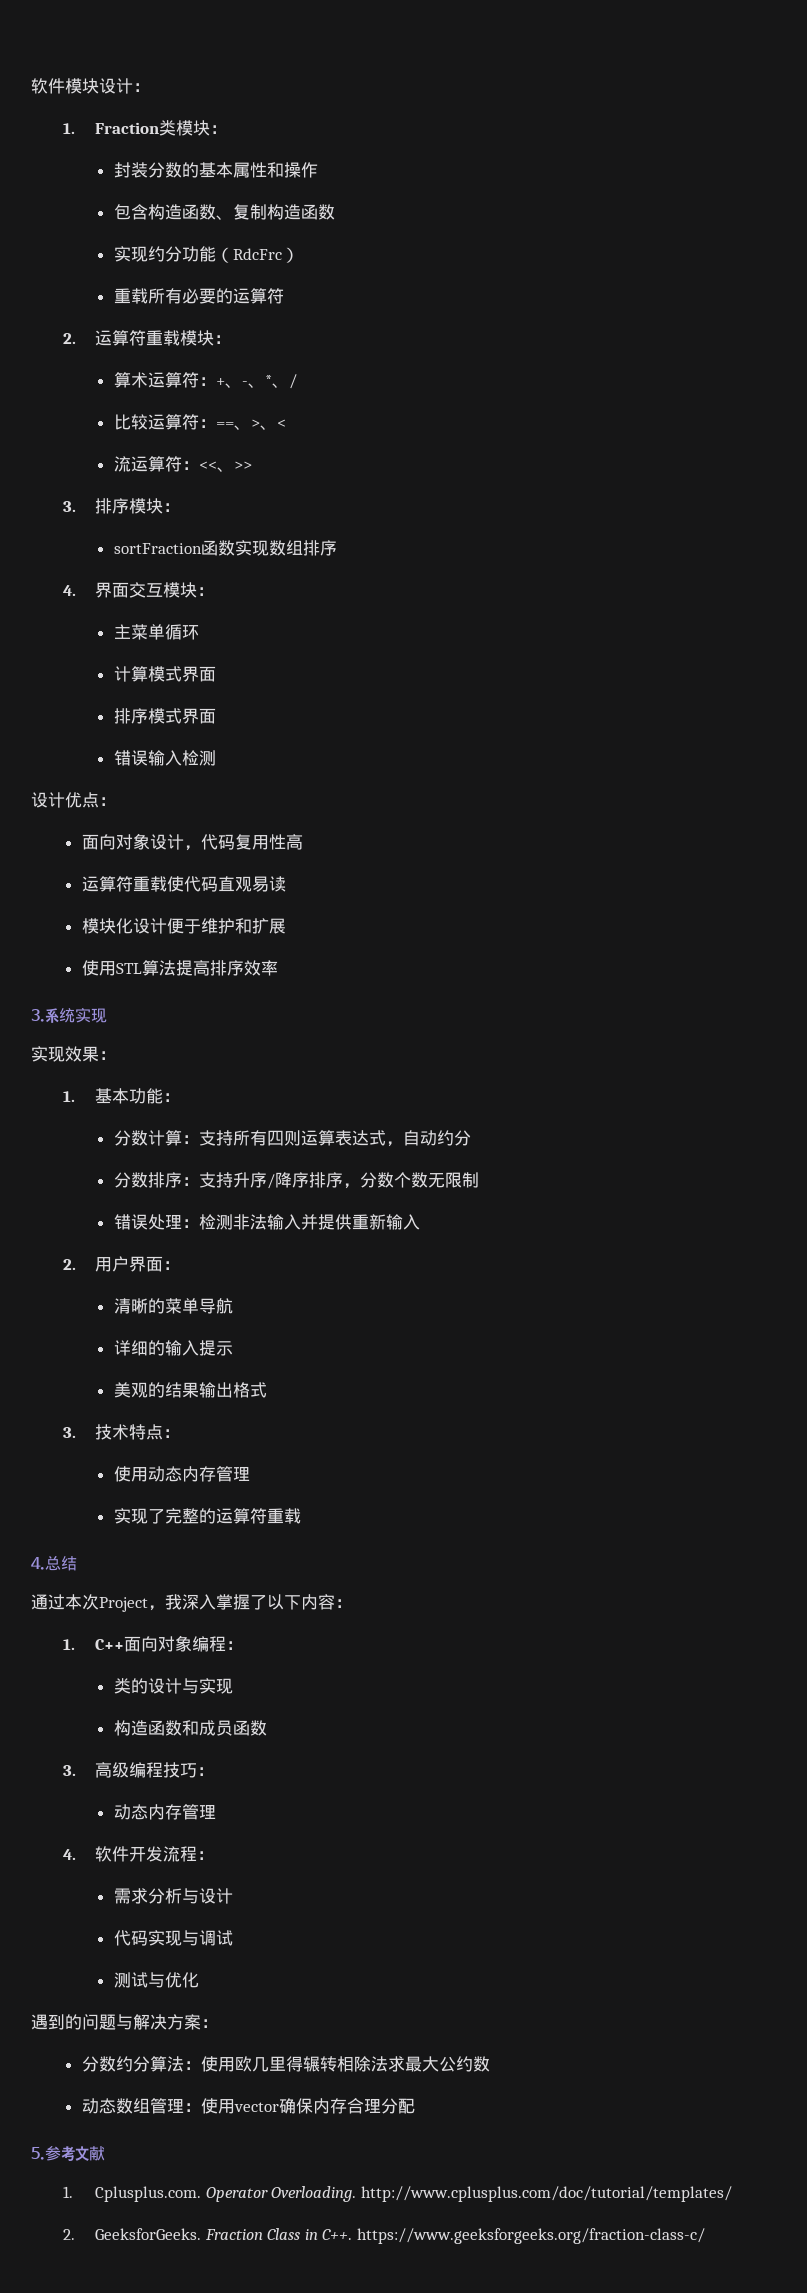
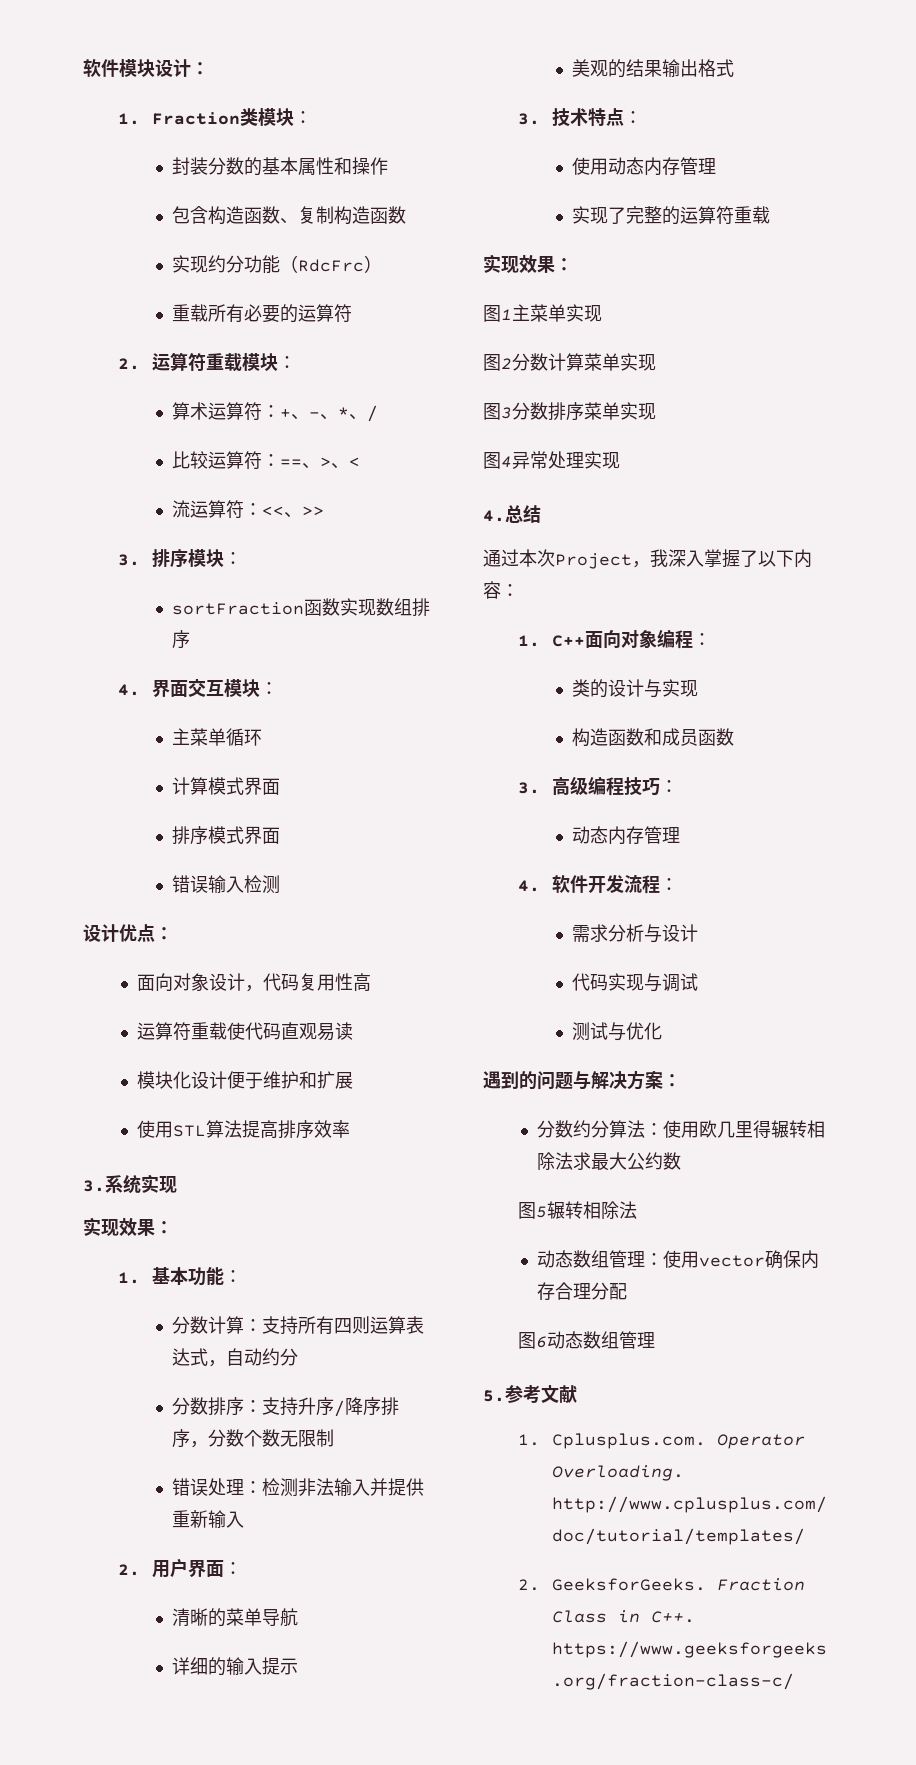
(301, 1516) none -> [483,254,573,273] [483,304,602,322] [483,353,656,371] [483,402,656,421] [483,451,620,469] // 实现效果： // 图1主菜单实现 // 图2分数计算菜单实现 // 图3分数排序菜单实现 // 图4异常处理实现
(490, 2064) none -> [517,1201,637,1219] // 图5辗转相除法
(415, 2106) none -> [517,1331,655,1349] // 图6动态数组管理

